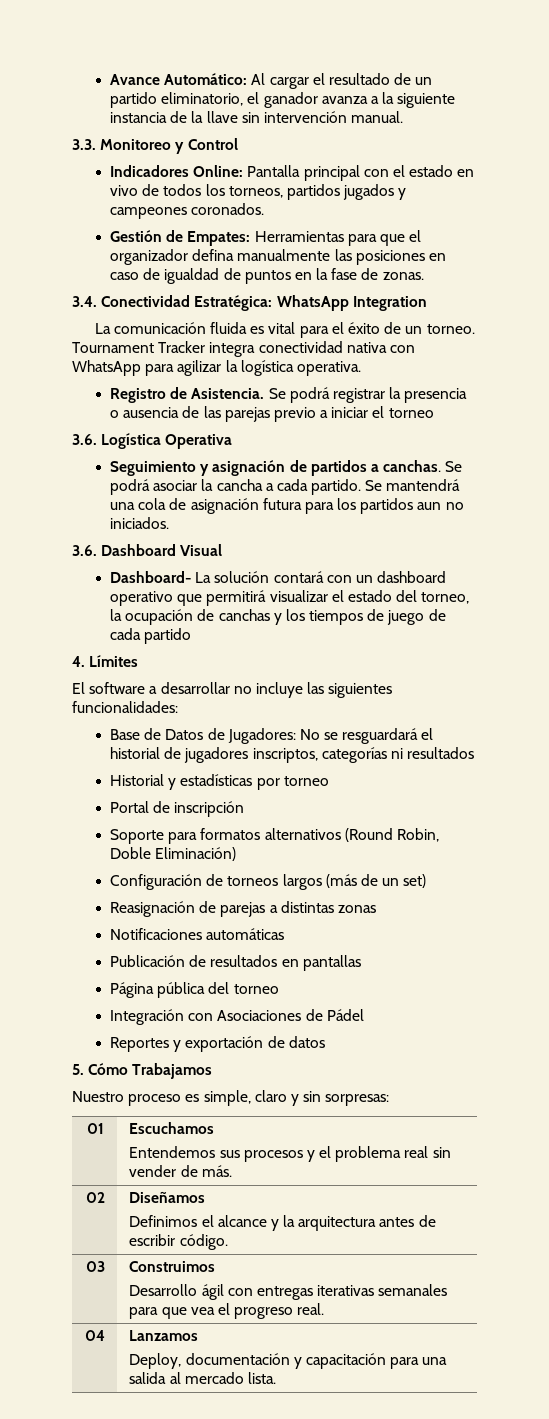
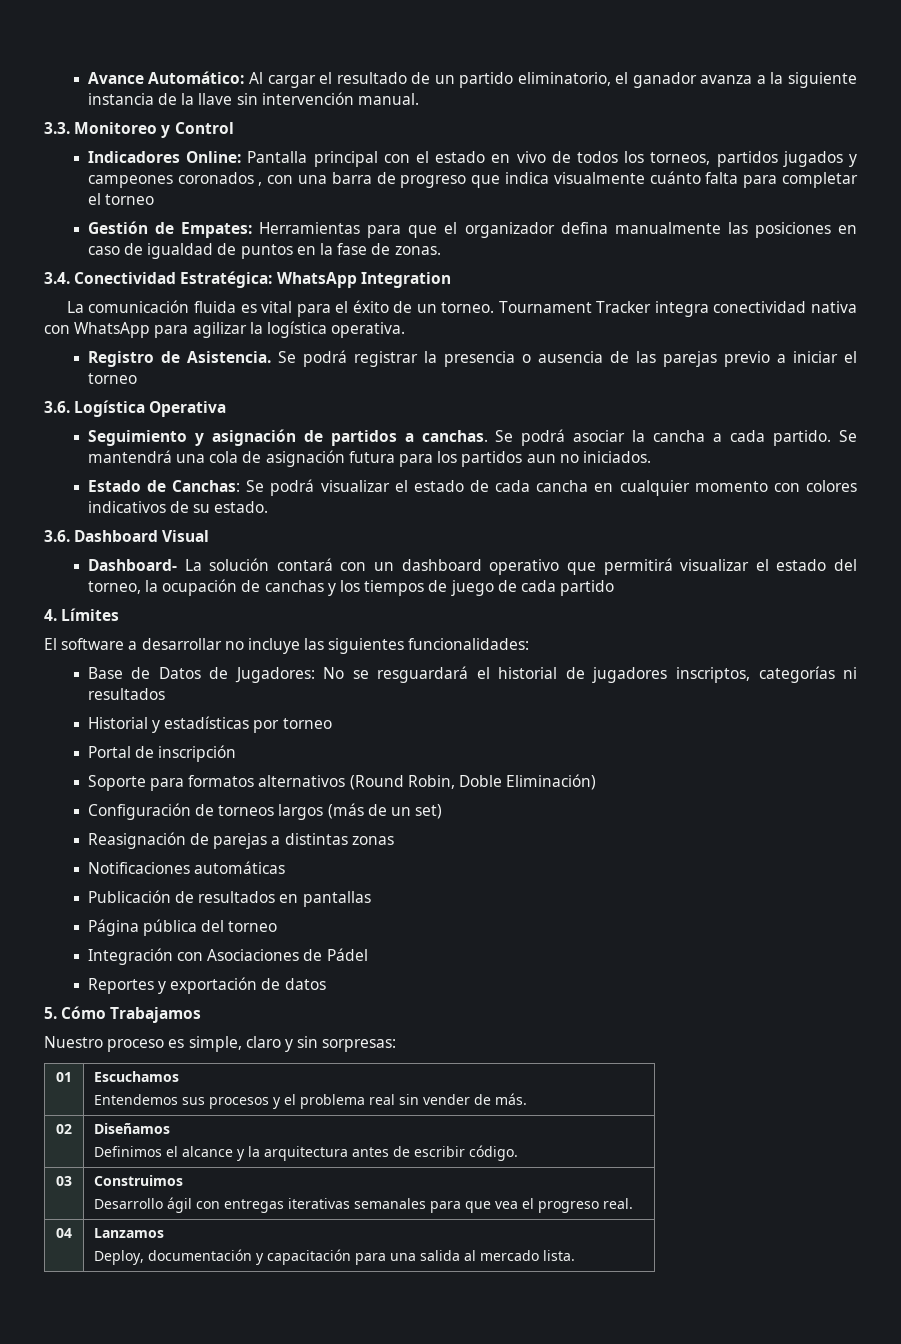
[191,203,265,215] coronados. -> [177,171,858,188] [87,193,155,205] coronados , con una barra de progreso que indica visualmente cuánto falta para completar el torneo
(170, 523) none -> [87,479,857,496] [87,501,269,513] // Estado de Canchas: Se podrá visualizar el estado de cada cancha en cualquier momento con colores indicativos de su estado.

